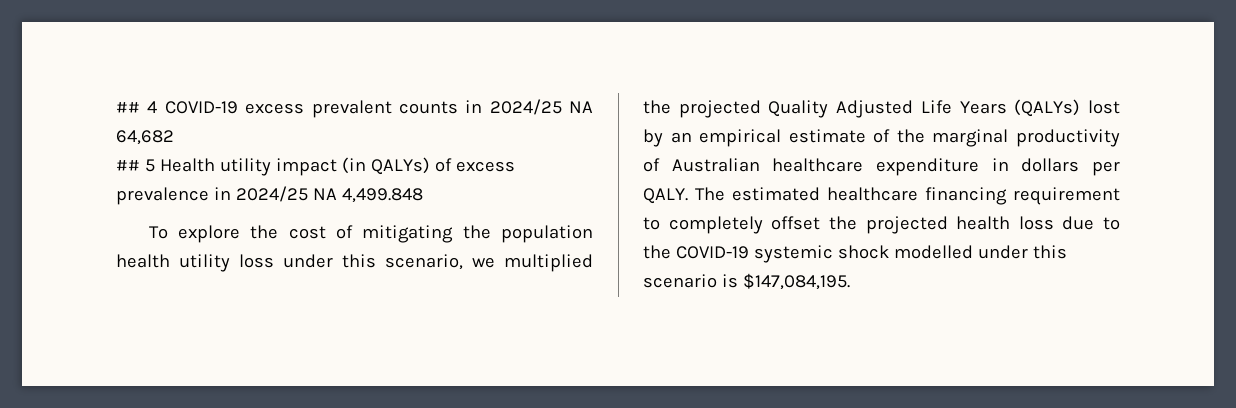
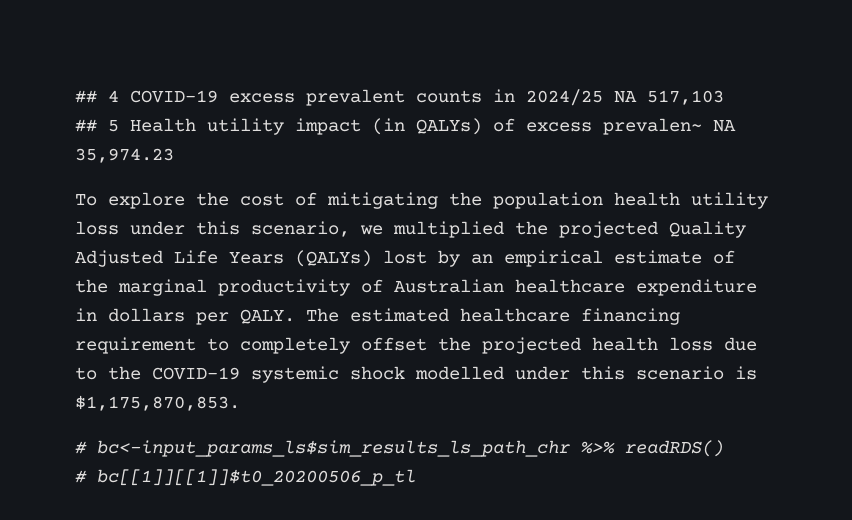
[116,130,174,145] 64,682 -> [647,90,724,105] 517,103
[116,186,423,205] prevalence in 2024/25 NA 4,499.848 -> [603,118,736,135] [75,148,174,163] prevalen~ NA 35,974.23
[742,273,850,290] $147,084,195. -> [75,395,240,411] [75,440,724,457] [75,469,416,486] $1,175,870,853. // # bc<-input_params_ls$sim_results_ls_path_chr %>% readRDS() // # bc[[1]][[1]]$t0_20200506_p_tl

